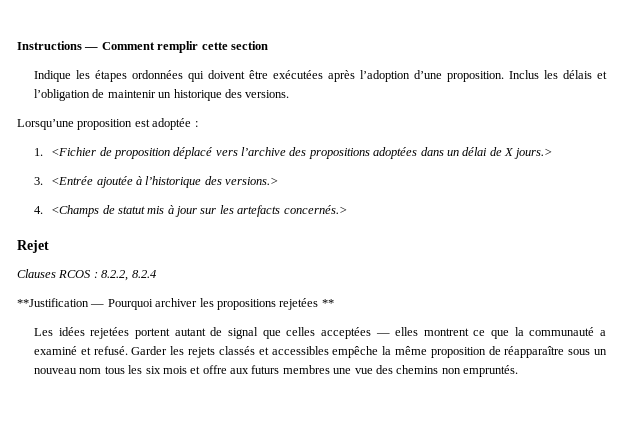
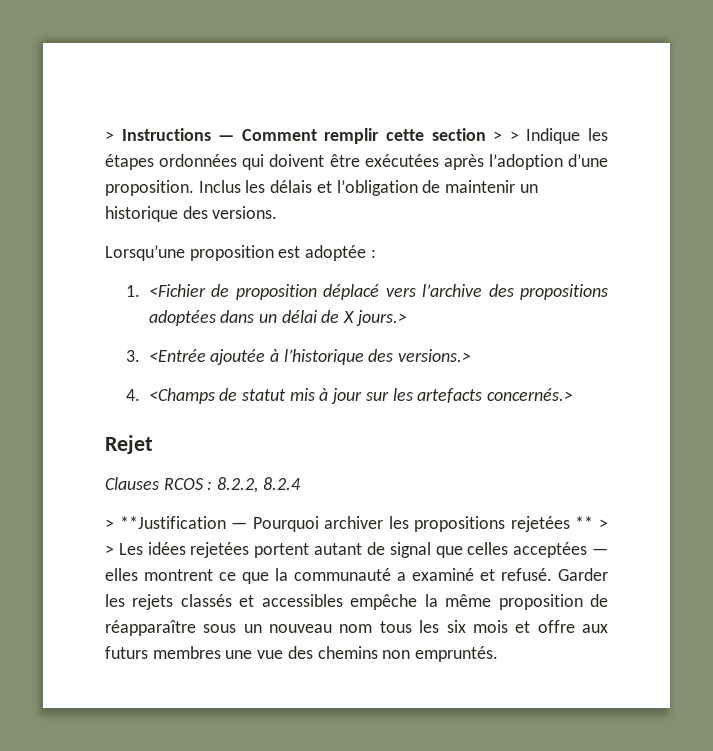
(17, 45) none -> [105,131,114,141] >
(268, 45) // -> [493,131,519,141] > >
(156, 274) none -> [105,519,114,529] >
(334, 303) // -> [599,519,608,529] [105,545,114,555] > >

